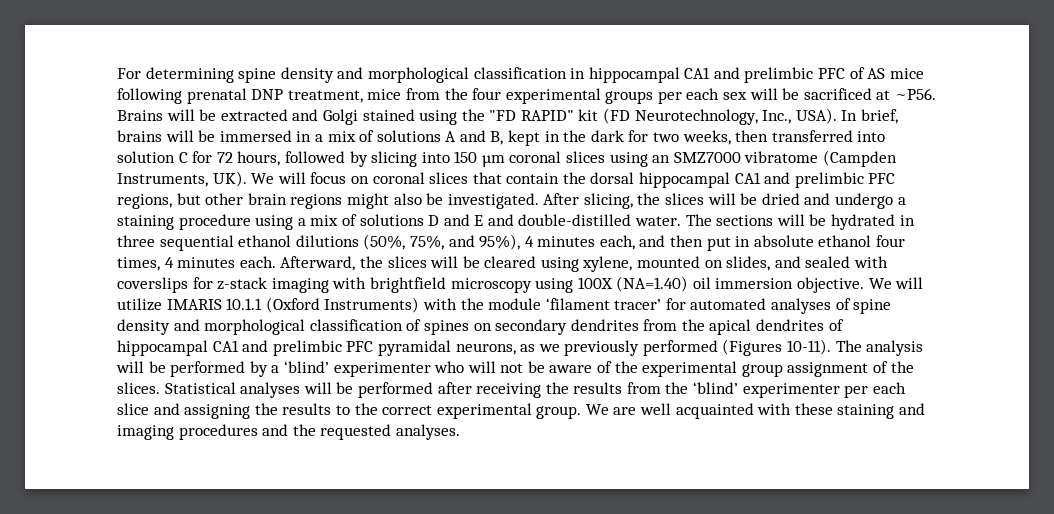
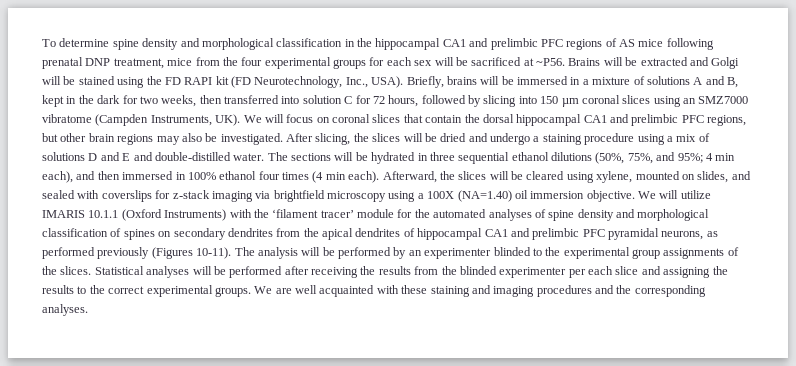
[117,67,234,83] For determining -> [42,38,110,47] To determine
[588,67,846,83] hippocampal CA1 and prelimbic PFC -> [357,38,603,50] the hippocampal CA1 and prelimbic PFC regions
[657,91,682,104] per -> [369,57,385,66] for
(358, 117) none -> [42,76,76,85] will be
[489,110,574,121] "FD RAPID" -> [164,77,213,85] FD RAPI
[841,109,899,124] In brief, -> [406,76,444,88] Briefly,
[327,131,356,142] mix -> [592,77,631,85] mixture
[346,193,389,209] might -> [156,136,180,145] may
[479,234,906,251] [117,256,276,271] 95%), 4 minutes each, and then put in absolute ethanol four times, 4 minutes each. -> [677,153,736,163] [42,171,380,183] 95%; 4 min each), and then immersed in 100% ethanol four times (4 min each).
[332,277,367,289] with -> [255,191,271,199] via
(574, 285) none -> [417,193,424,199] a
[488,298,542,310] module -> (269, 213) none
[665,298,686,310] for -> [357,209,430,218] module for the
[538,340,718,356] we previously performed -> [42,247,150,259] performed previously
[271,361,613,377] a ‘blind’ experimenter who will not be aware of -> [408,247,542,259] an experimenter blinded to
[787,362,869,377] assignment -> [663,248,725,259] assignments
[693,382,739,394] ‘blind’ -> [459,266,497,275] blinded
[536,406,582,419] group. -> [214,287,251,297] groups.
[320,424,392,440] requested -> [634,285,706,297] corresponding

